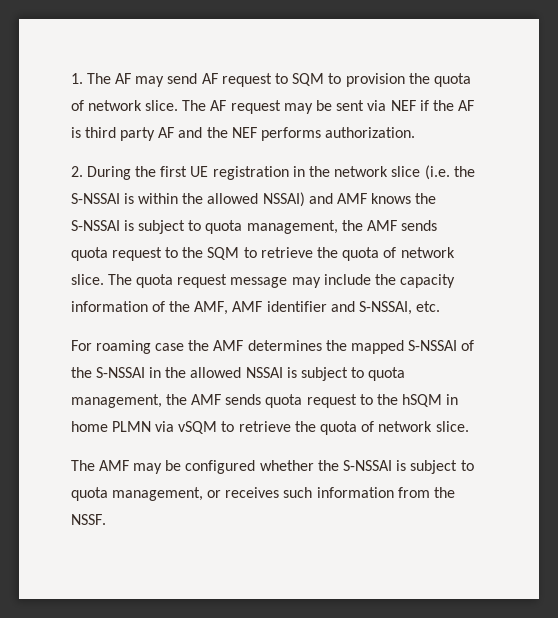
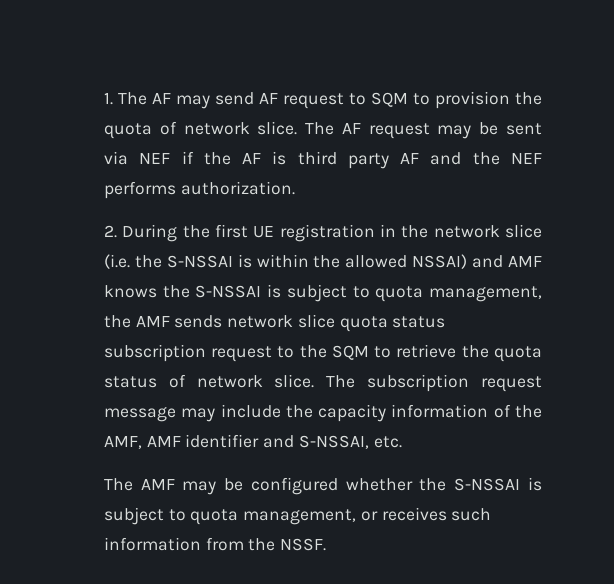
[70,247,108,261] quota -> [227,314,446,332] [103,344,206,362] network slice quota status subscription
[383,247,455,258] [70,274,174,288] of network slice. The quota -> [103,374,470,392] status of network slice. The subscription
[70,340,475,354] [70,367,406,381] [70,394,459,408] [70,421,469,435] // For roaming case the AMF determines the mapped S-NSSAI of the S-NSSAI in the allowed NSSAI is subject to quota management, the AMF sends quota request to the hSQM in home PLMN via vSQM to retrieve the quota of network slice. -> (402, 442) none

